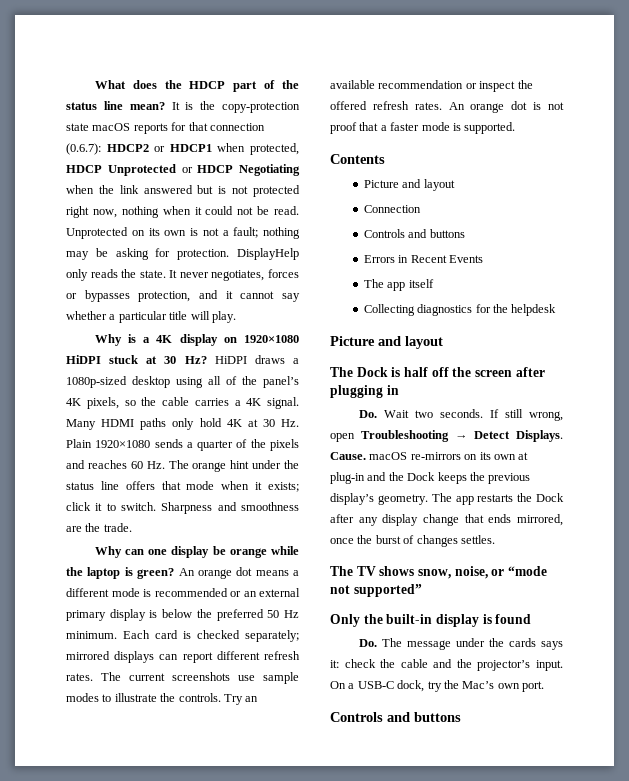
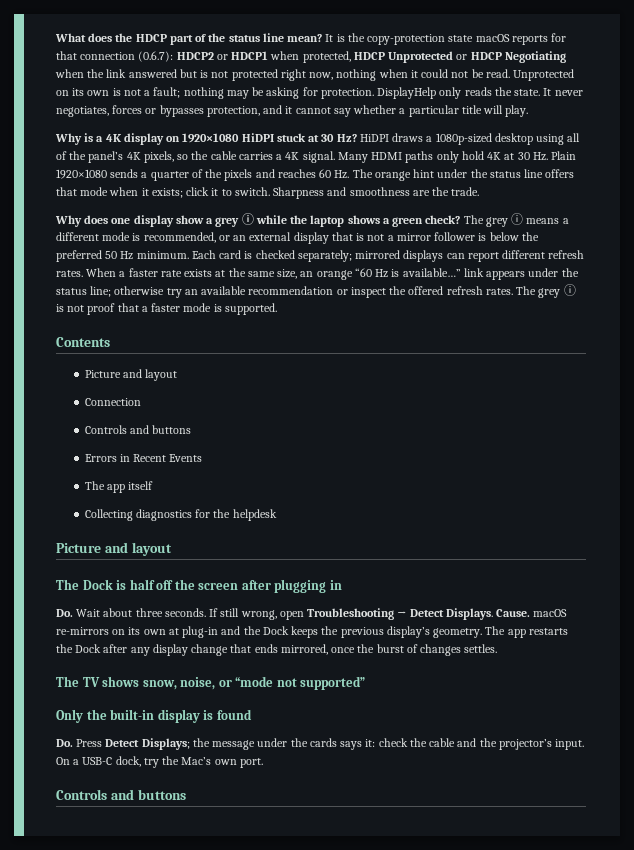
[124,549,144,555] can -> [84,215,109,224] does
[212,546,299,558] [66,567,253,579] be orange while the laptop is green? An orange dot -> [175,213,524,227] show a grey ⓘ while the laptop shows a green check? The grey ⓘ
[154,588,228,597] recommended -> [143,232,216,243] recommended,
[66,609,146,621] primary display -> [293,232,476,244] display that is not a mirror follower
[101,672,299,684] [66,693,243,705] The current screenshots use sample modes to illustrate the controls. Try -> [86,268,579,280] [56,286,182,298] When a faster rate exists at the same size, an orange “60 Hz is available…” link appears under the status line; otherwise try
[448,101,528,113] An orange dot -> [516,284,576,298] The grey ⓘ
[414,410,433,418] two -> [103,608,163,617] about three
[381,638,402,647] The -> [76,738,210,750] Press Detect Displays; the

